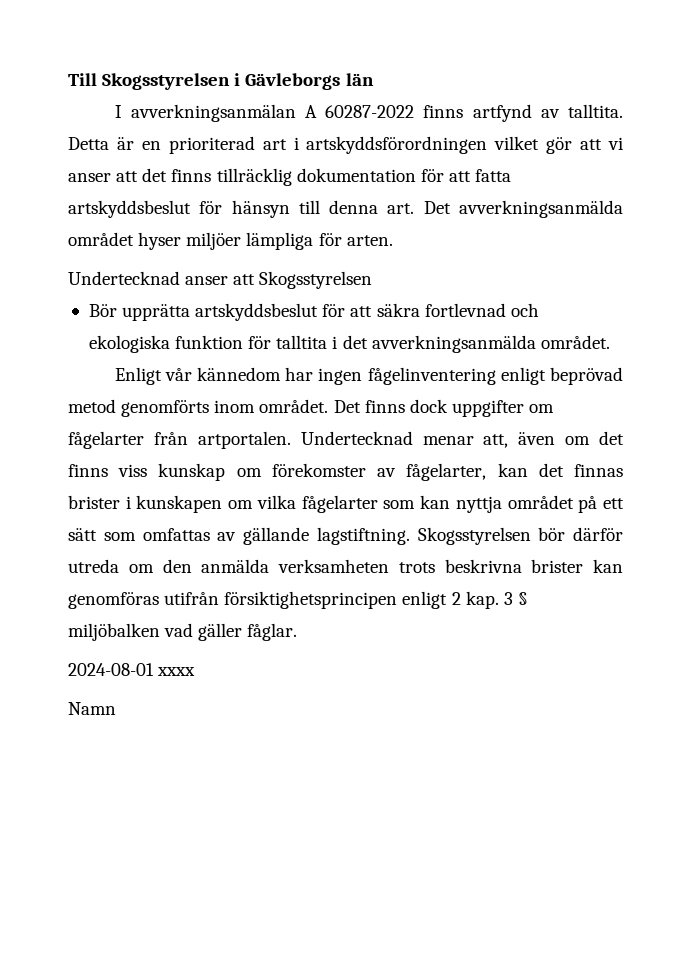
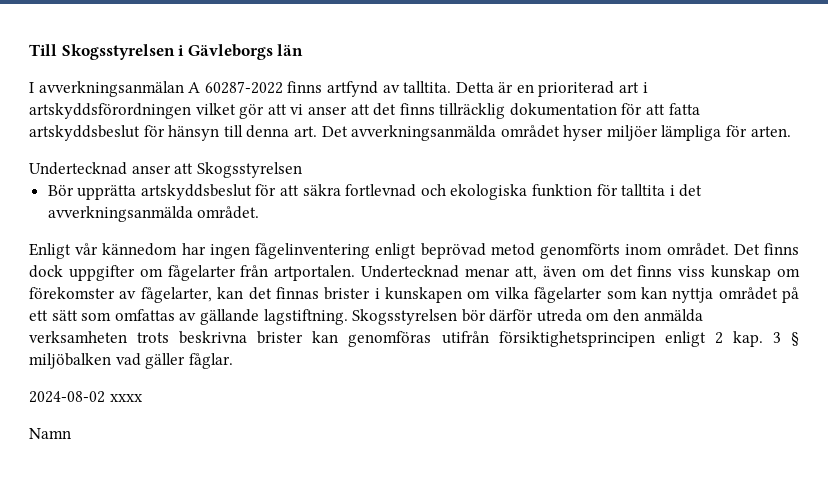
[68,663,154,676] 2024-08-01 -> [29,391,105,403] 2024-08-02

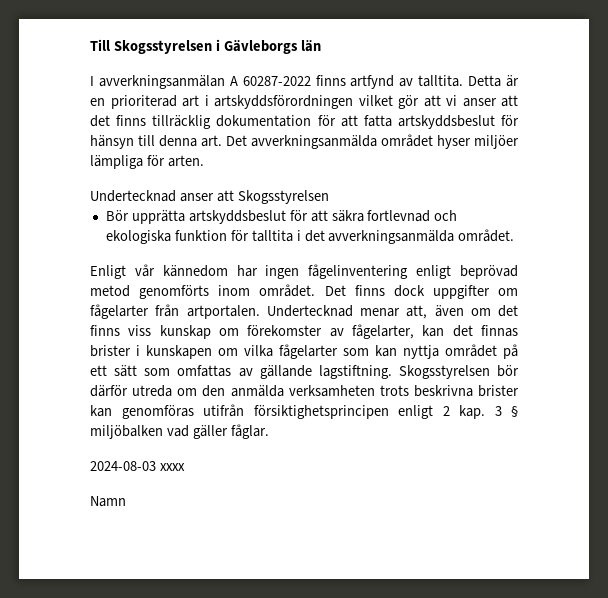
[29,391,105,403] 2024-08-02 -> [90,461,156,471] 2024-08-03

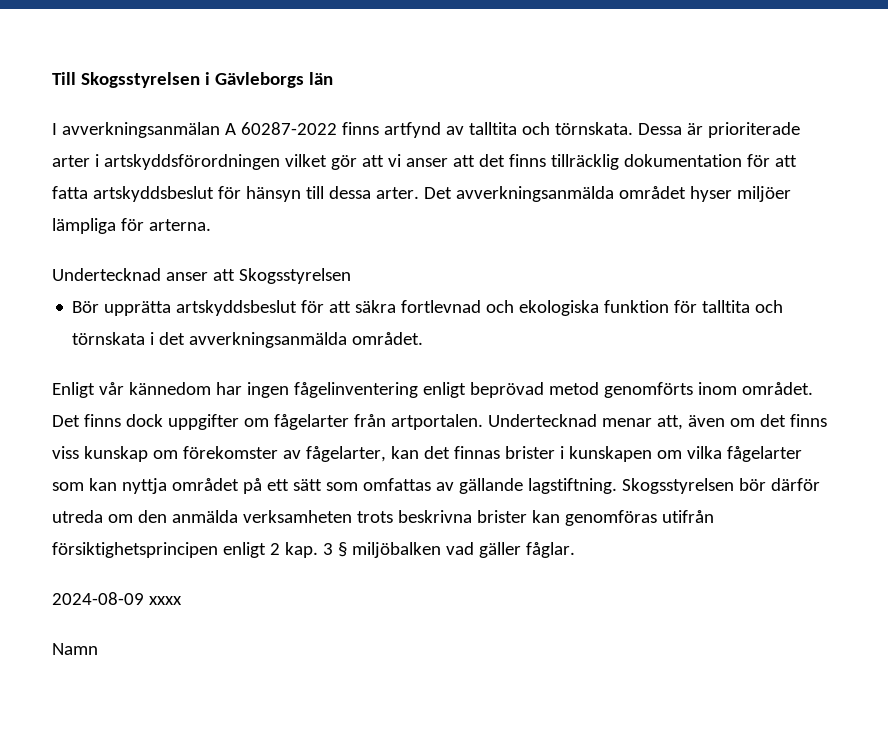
[418,75,520,87] [90,95,199,109] talltita. Detta är en prioriterad art -> [468,122,800,138] [52,155,90,167] talltita och törnskata. Dessa är prioriterade arter
[159,135,222,147] denna art. -> [328,186,419,199] dessa arter.
[167,155,204,167] arten. -> [148,219,211,231] arterna.
(293, 236) none -> [755,300,784,313] [72,332,146,345] och törnskata
[90,461,156,471] 2024-08-03 -> [52,592,144,605] 2024-08-09

